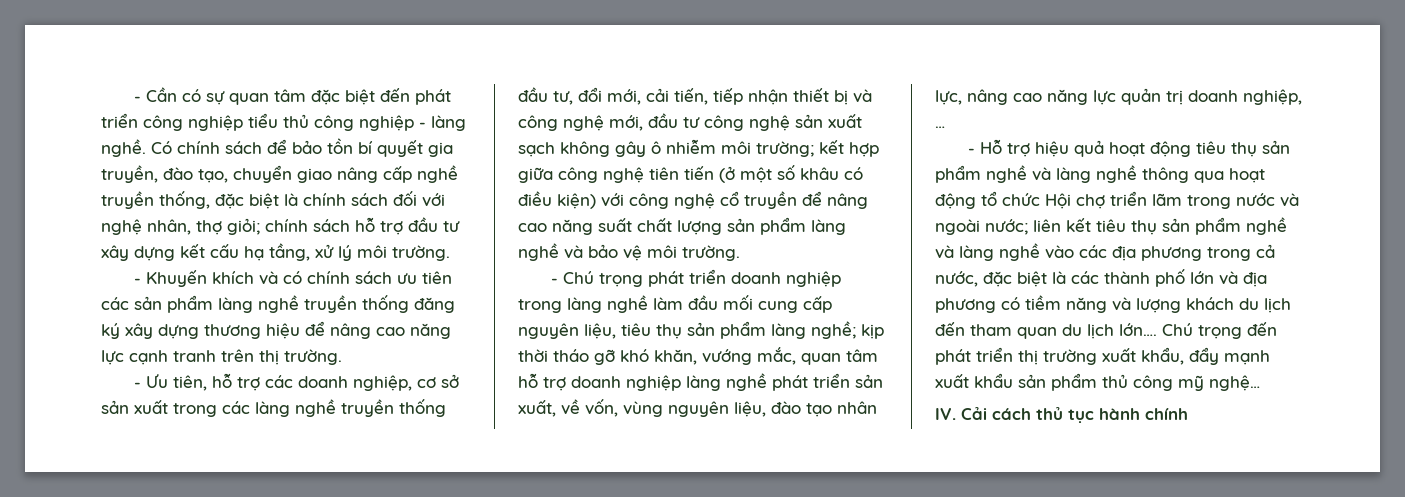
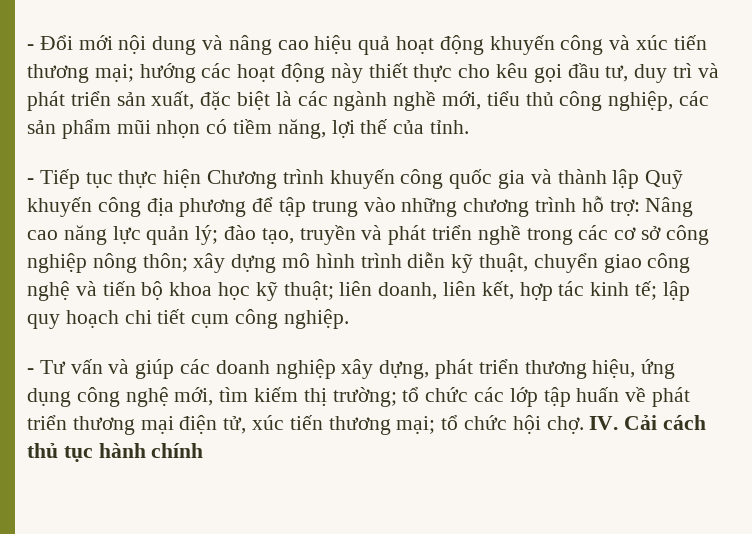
[134,87,452,105] [101,113,466,131] [101,138,453,157] [101,165,458,183] [101,191,445,209] [101,217,460,235] [101,243,450,261] [134,270,453,287] [101,295,455,313] [101,321,451,339] [101,349,342,365] [134,373,460,391] [101,399,446,417] [518,87,872,105] [518,113,862,131] [518,139,879,157] [518,165,863,183] [518,191,868,209] [518,217,846,235] [518,243,740,261] [551,269,842,287] [518,295,832,313] [518,321,884,339] [518,347,878,365] [518,373,883,391] [518,399,877,417] [935,88,1302,105] [935,126,945,128] [968,139,1291,157] [935,165,1265,183] [935,191,1299,209] [935,217,1287,235] [935,243,1275,261] [935,269,1267,287] [935,295,1291,313] [935,322,1277,339] [935,347,1270,365] [935,373,1260,391] - Cần có sự quan tâm đặc biệt đến phát triển công nghiệp tiểu thủ công nghiệp - làng nghề. Có chính sách để bảo tồn bí quyết gia truyền, đào tạo, chuyển giao nâng cấp nghề truyền thống, đặc biệt là chính sách đối với nghệ nhân, thợ giỏi; chính sách hỗ trợ đầu tư xây dựng kết cấu hạ tầng, xử lý môi trường. // - Khuyến khích và có chính sách ưu tiên các sản phẩm làng nghề truyền thống đăng ký xây dựng thương hiệu để nâng cao năng lực cạnh tranh trên thị trường. // - Ưu tiên, hỗ trợ các doanh nghiệp, cơ sở sản xuất trong các làng nghề truyền thống đầu tư, đổi mới, cải tiến, tiếp nhận thiết bị và công nghệ mới, đầu tư công nghệ sản xuất sạch không gây ô nhiễm môi trường; kết hợp giữa công nghệ tiên tiến (ở một số khâu có điều kiện) với công nghệ cổ truyền để nâng cao năng suất chất lượng sản phẩm làng nghề và bảo vệ môi trường. // - Chú trọng phát triển doanh nghiệp trong làng nghề làm đầu mối cung cấp nguyên liệu, tiêu thụ sản phẩm làng nghề; kịp thời tháo gỡ khó khăn, vướng mắc, quan tâm hỗ trợ doanh nghiệp làng nghề phát triển sản xuất, về vốn, vùng nguyên liệu, đào tạo nhân lực, nâng cao năng lực quản trị doanh nghiệp, … // - Hỗ trợ hiệu quả hoạt động tiêu thụ sản phẩm nghề và làng nghề thông qua hoạt động tổ chức Hội chợ triển lãm trong nước và ngoài nước; liên kết tiêu thụ sản phẩm nghề và làng nghề vào các địa phương trong cả nước, đặc biệt là các thành phố lớn và địa phương có tiềm năng và lượng khách du lịch đến tham quan du lịch lớn…. Chú trọng đến phát triển thị trường xuất khẩu, đẩy mạnh xuất khẩu sản phẩm thủ công mỹ nghệ… // -> [27,35,707,55] [27,63,719,83] [27,91,710,111] [27,119,470,139] [27,169,684,189] [27,196,694,217] [27,225,709,245] [27,252,691,273] [27,281,690,301] [27,309,349,329] [27,359,676,379] [27,387,691,407] [27,415,584,435] - Đổi mới nội dung và nâng cao hiệu quả hoạt động khuyến công và xúc tiến thương mại; hướng các hoạt động này thiết thực cho kêu gọi đầu tư, duy trì và phát triển sản xuất, đặc biệt là các ngành nghề mới, tiểu thủ công nghiệp, các sản phẩm mũi nhọn có tiềm năng, lợi thế của tỉnh. // - Tiếp tục thực hiện Chương trình khuyến công quốc gia và thành lập Quỹ khuyến công địa phương để tập trung vào những chương trình hỗ trợ: Nâng cao năng lực quản lý; đào tạo, truyền và phát triển nghề trong các cơ sở công nghiệp nông thôn; xây dựng mô hình trình diễn kỹ thuật, chuyển giao công nghệ và tiến bộ khoa học kỹ thuật; liên doanh, liên kết, hợp tác kinh tế; lập quy hoạch chi tiết cụm công nghiệp. // - Tư vấn và giúp các doanh nghiệp xây dựng, phát triển thương hiệu, ứng dụng công nghệ mới, tìm kiếm thị trường; tổ chức các lớp tập huấn về phát triển thương mại điện tử, xúc tiến thương mại; tổ chức hội chợ.

